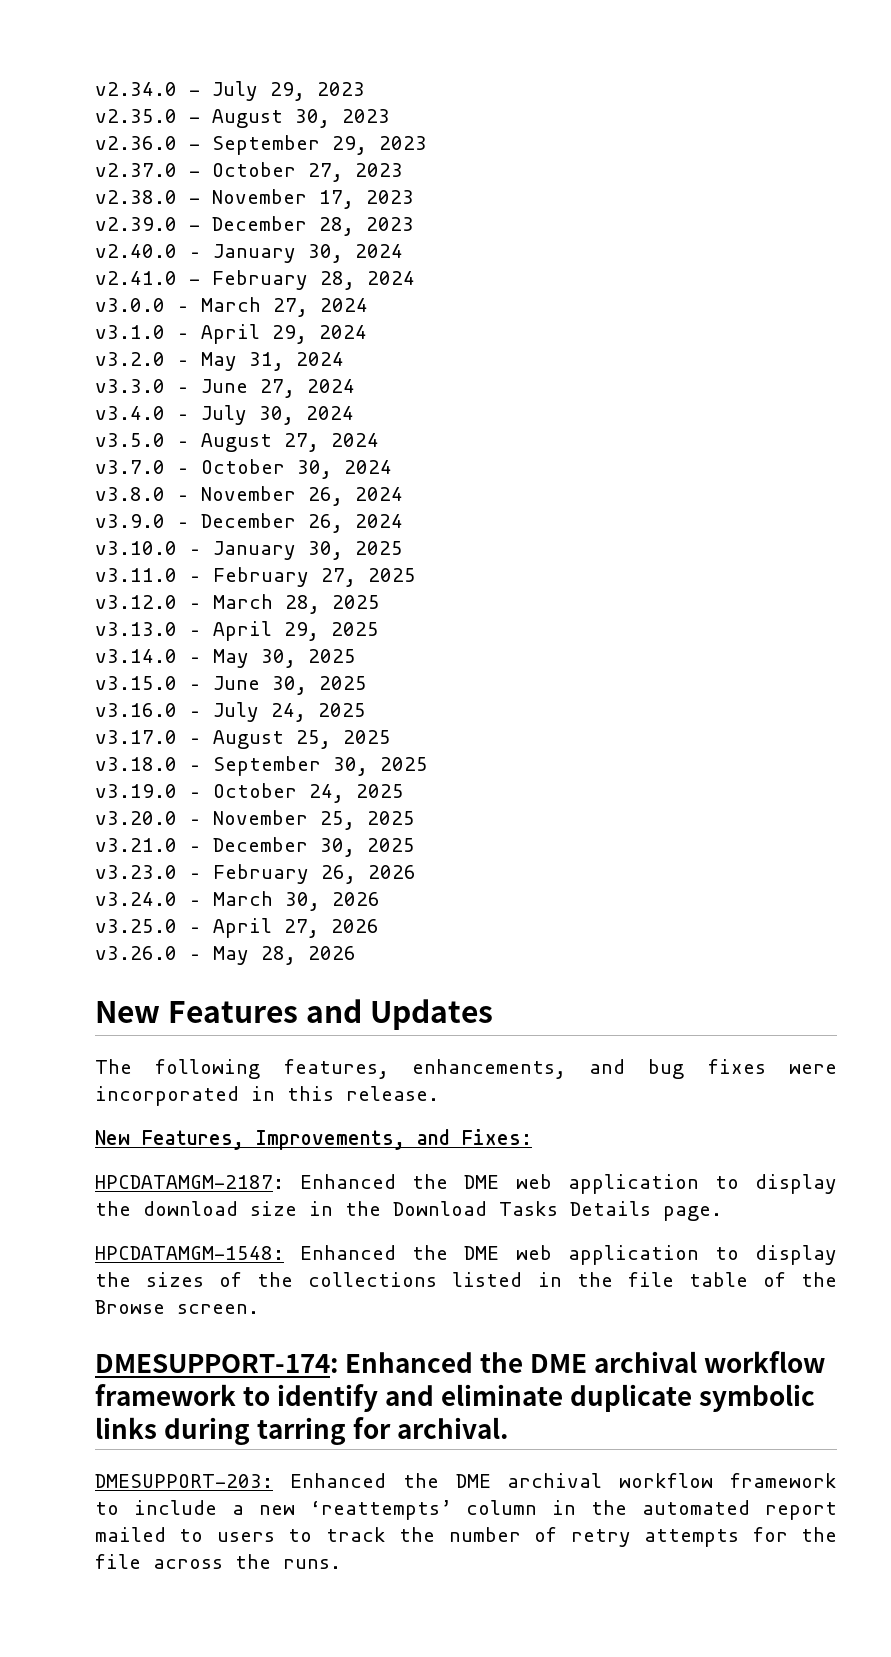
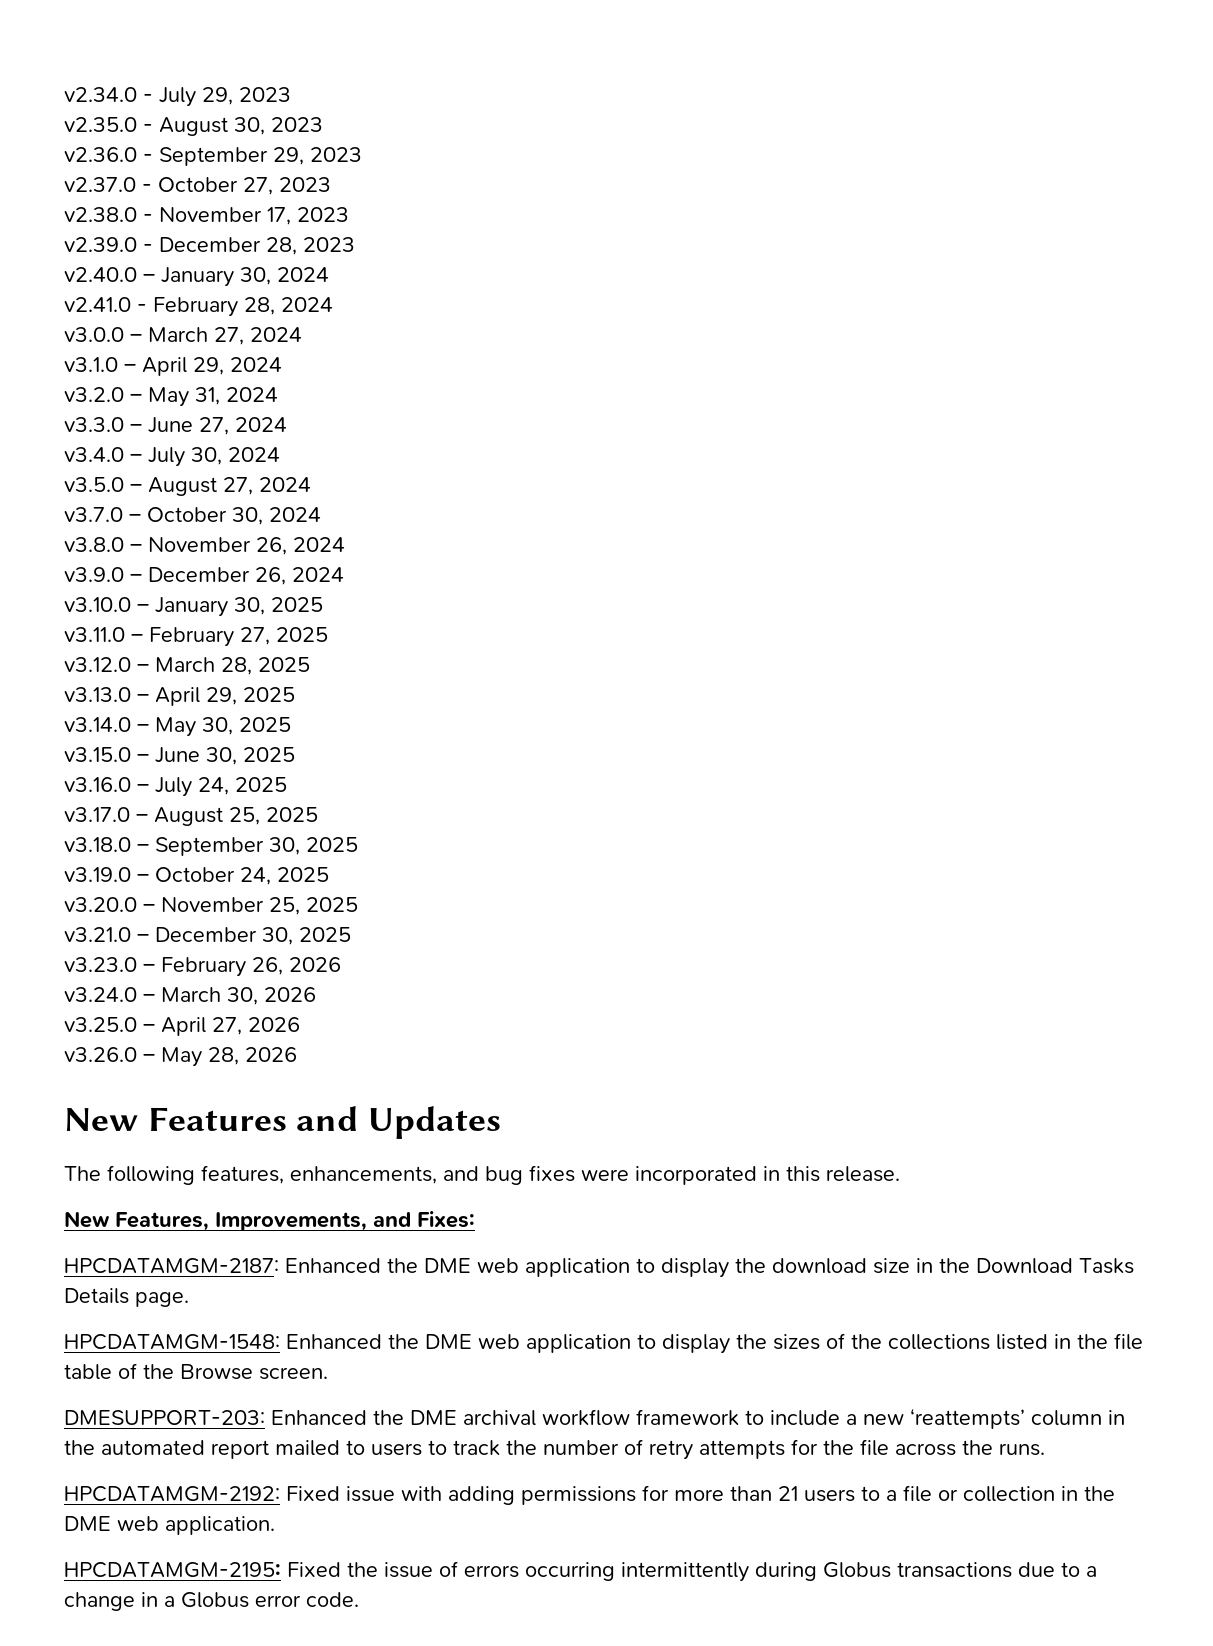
[95,1351,826,1373] [95,1384,816,1412] [95,1417,509,1445] // DMESUPPORT-174: Enhanced the DME archival workflow framework to identify and eliminate duplicate symbolic links during tarring for archival. -> (328, 1373) none
(341, 1564) none -> [64,1485,1115,1505] [64,1516,275,1535] [64,1561,1097,1582] [64,1592,359,1611] // HPCDATAMGM-2192: Fixed issue with adding permissions for more than 21 users to a file or collection in the DME web application. // HPCDATAMGM-2195: Fixed the issue of errors occurring intermittently during Globus transactions due to a change in a Globus error code.

